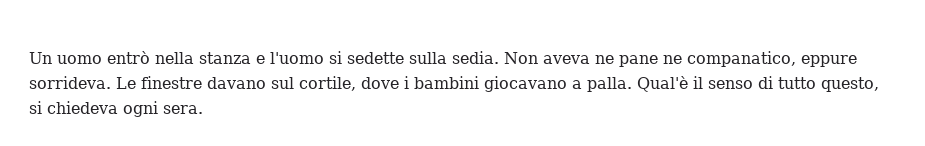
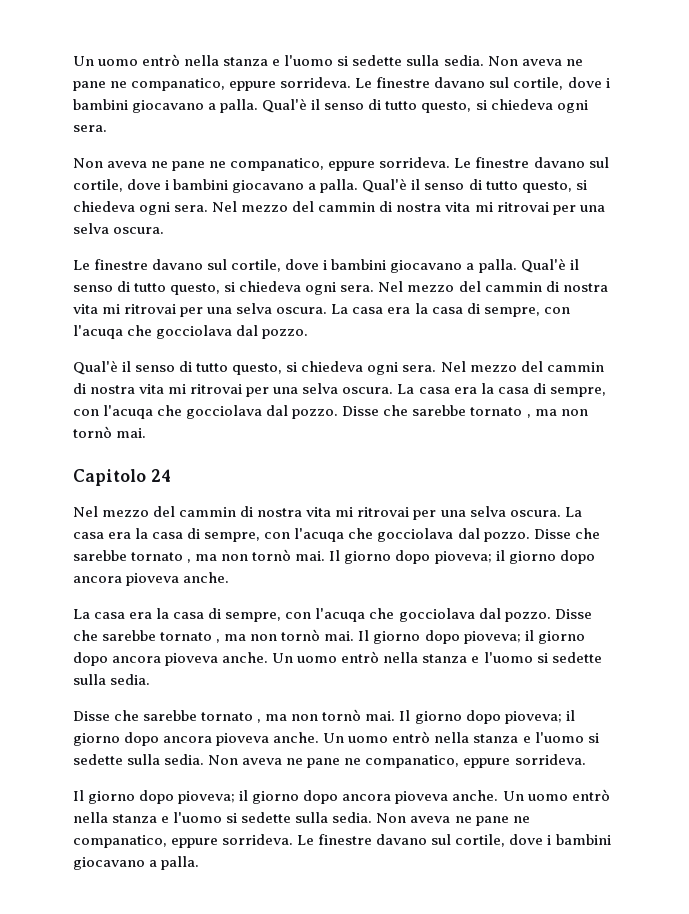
(203, 109) none -> [73,157,609,171] [73,178,587,193] [73,201,605,215] [73,223,165,234] [73,258,579,273] [73,281,608,295] [73,303,570,317] [73,325,309,339] [73,360,604,375] [73,383,606,397] [73,405,588,419] [73,426,147,438] [73,469,171,486] [73,506,582,520] [73,528,600,542] [73,549,595,564] [73,572,230,586] [73,608,592,622] [73,629,585,644] [73,651,602,666] [73,674,151,685] [73,709,575,724] [73,731,599,746] [73,754,586,768] [73,789,610,804] [73,812,530,826] [73,834,611,848] [73,856,200,870] // Non aveva ne pane ne companatico, eppure sorrideva. Le finestre davano sul cortile, dove i bambini giocavano a palla. Qual'è il senso di tutto questo, si chiedeva ogni sera. Nel mezzo del cammin di nostra vita mi ritrovai per una selva oscura. // Le finestre davano sul cortile, dove i bambini giocavano a palla. Qual'è il senso di tutto questo, si chiedeva ogni sera. Nel mezzo del cammin di nostra vita mi ritrovai per una selva oscura. La casa era la casa di sempre, con l'acuqa che gocciolava dal pozzo. // Qual'è il senso di tutto questo, si chiedeva ogni sera. Nel mezzo del cammin di nostra vita mi ritrovai per una selva oscura. La casa era la casa di sempre, con l'acuqa che gocciolava dal pozzo. Disse che sarebbe tornato , ma non tornò mai. // Capitolo 24 // Nel mezzo del cammin di nostra vita mi ritrovai per una selva oscura. La casa era la casa di sempre, con l'acuqa che gocciolava dal pozzo. Disse che sarebbe tornato , ma non tornò mai. Il giorno dopo pioveva; il giorno dopo ancora pioveva anche. // La casa era la casa di sempre, con l'acuqa che gocciolava dal pozzo. Disse che sarebbe tornato , ma non tornò mai. Il giorno dopo pioveva; il giorno dopo ancora pioveva anche. Un uomo entrò nella stanza e l'uomo si sedette sulla sedia. // Disse che sarebbe tornato , ma non tornò mai. Il giorno dopo pioveva; il giorno dopo ancora pioveva anche. Un uomo entrò nella stanza e l'uomo si sedette sulla sedia. Non aveva ne pane ne companatico, eppure sorrideva. // Il giorno dopo pioveva; il giorno dopo ancora pioveva anche. Un uomo entrò nella stanza e l'uomo si sedette sulla sedia. Non aveva ne pane ne companatico, eppure sorrideva. Le finestre davano sul cortile, dove i bambini giocavano a palla.

